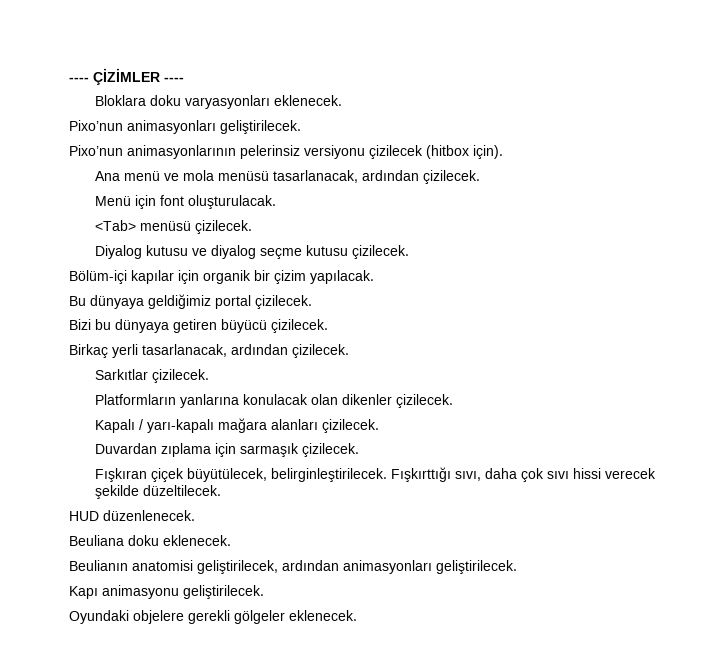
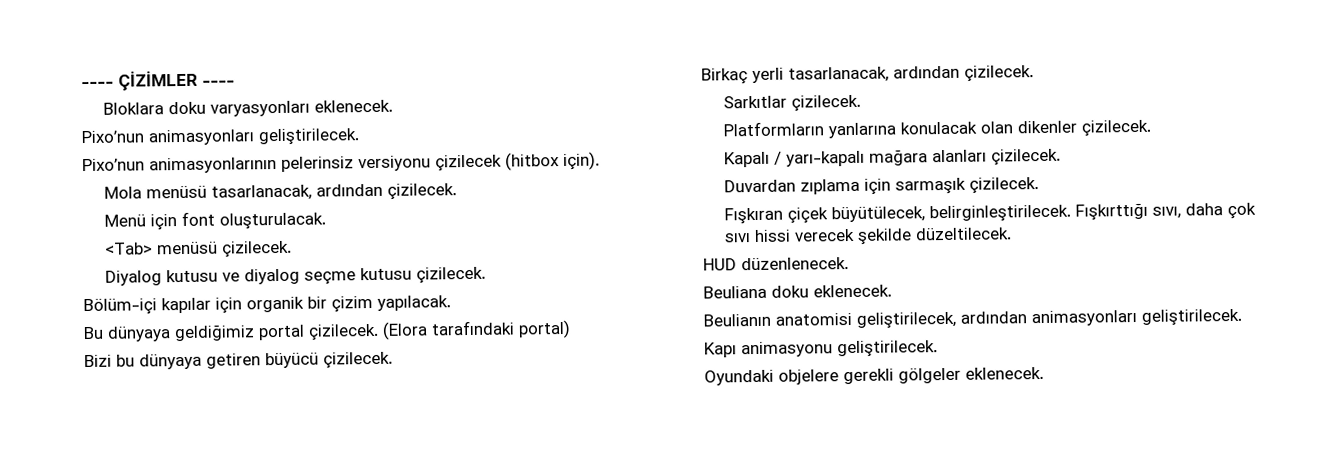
[94,170,214,181] Ana menü ve mola -> [103,186,142,199] Mola
(312, 302) none -> [382,319,571,340] (Elora tarafındaki portal)

